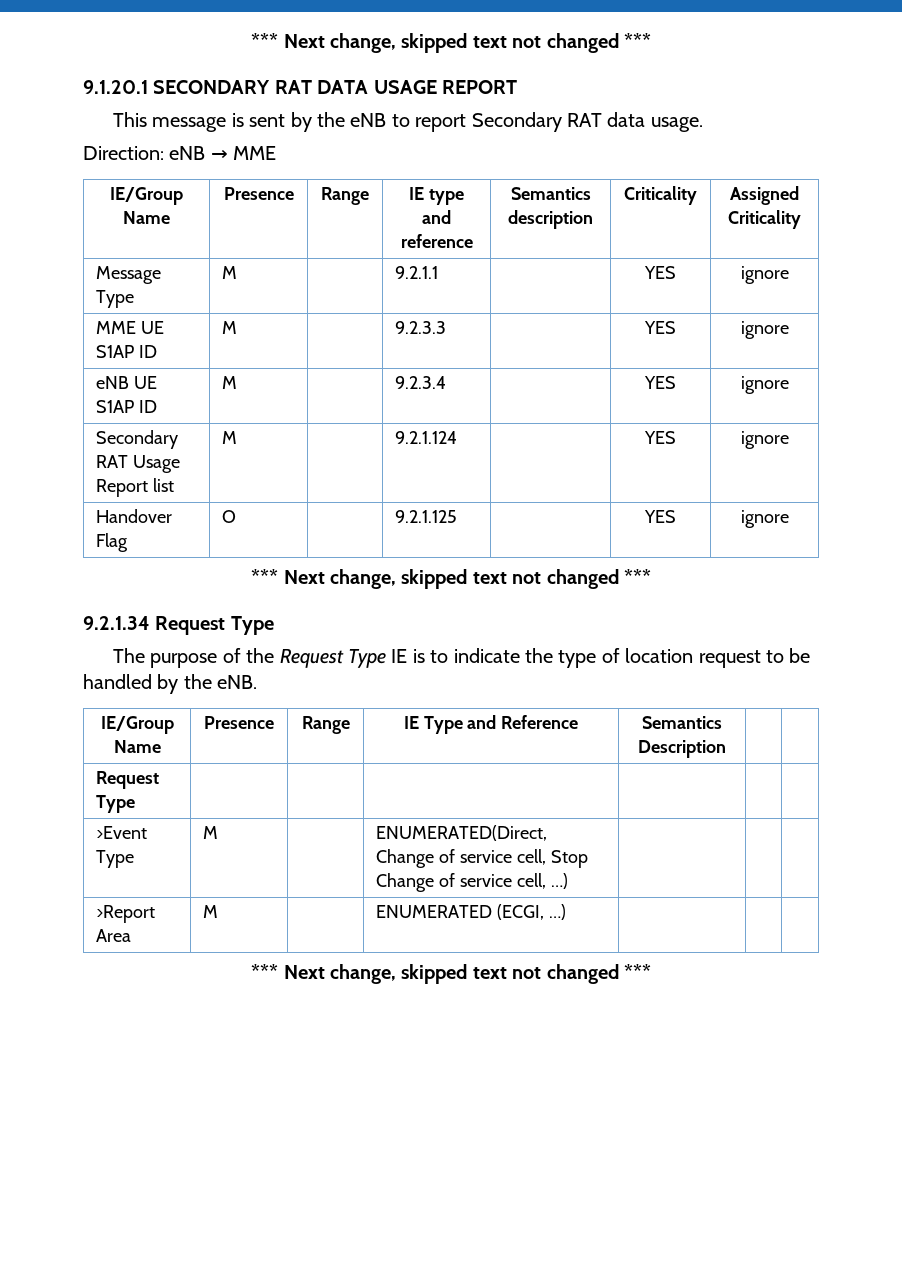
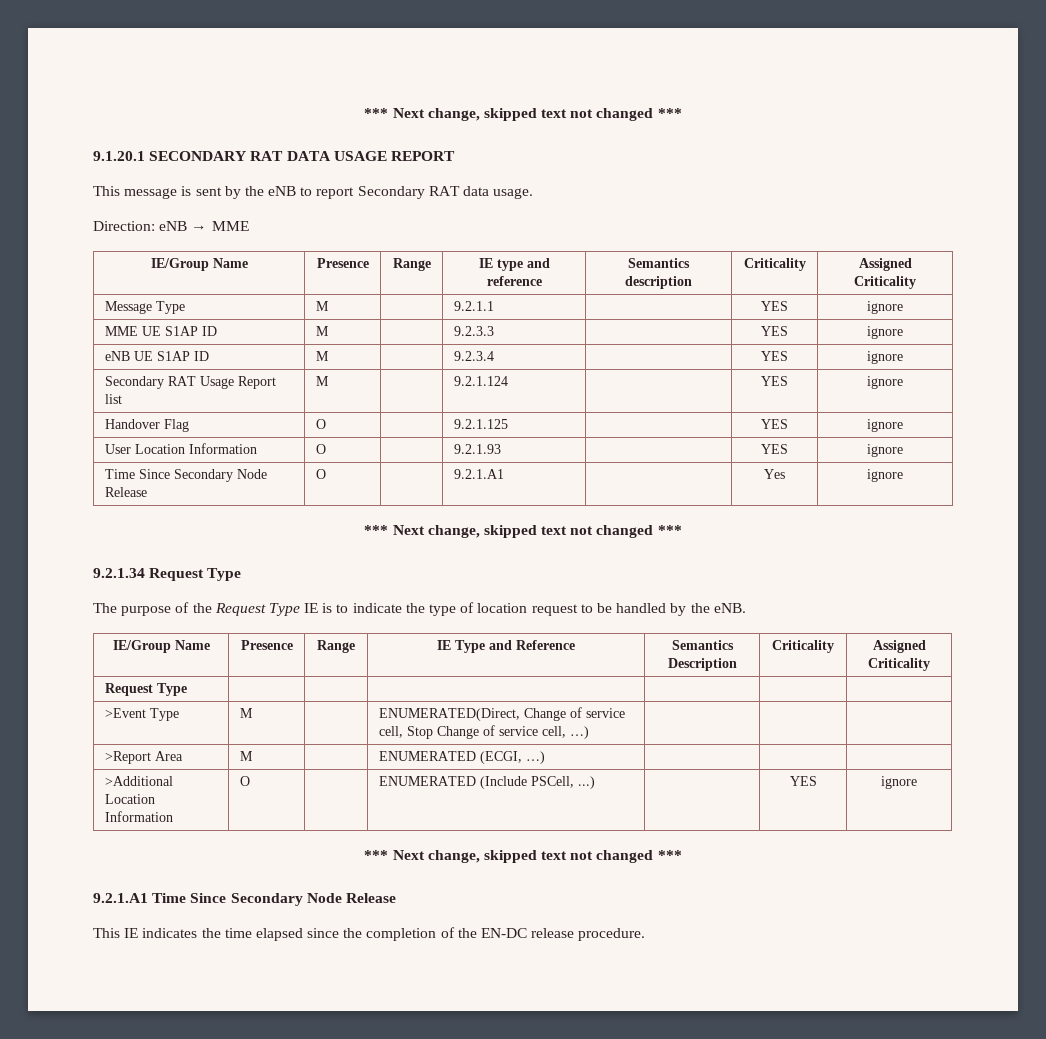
(789, 519) none -> [104,443,257,454] [315,444,326,454] [453,444,501,454] [761,444,788,454] [867,444,903,457] [104,469,267,482] [104,487,147,497] [315,469,326,479] [453,469,504,479] [764,469,785,479] [867,469,903,482] // User Location Information | O | | 9.2.1.93 | | YES | ignore // Time Since Secondary Node Release | O | | 9.2.1.A1 | | Yes | ignore
(726, 749) | -> [772,640,834,653] [872,640,926,653] [868,658,930,671] Criticality | Assigned Criticality
[251,964,651,984] // *** Next change, skipped text not changed *** -> [104,776,173,786] [104,794,155,804] [104,811,173,822] [239,776,250,786] [378,776,595,789] [789,776,817,786] [881,776,917,789] [364,850,682,863] [93,893,396,906] [93,927,646,941] // >Additional Location Information | O | | ENUMERATED (Include PSCell, ...) | | YES | ignore // *** Next change, skipped text not changed *** // 9.2.1.A1 Time Since Secondary Node Release // This IE indicates the time elapsed since the completion of the EN-DC release procedure.

